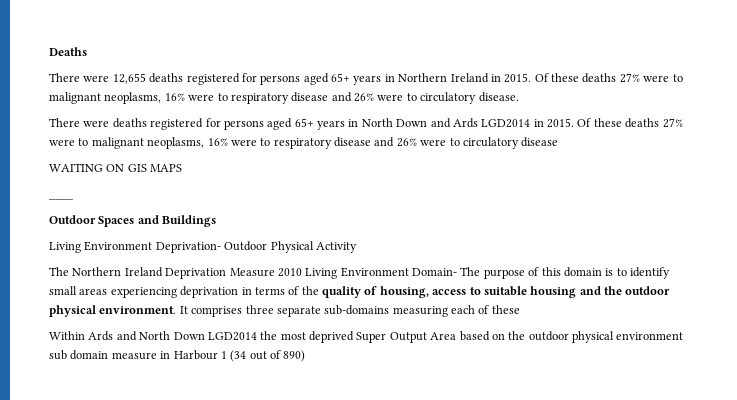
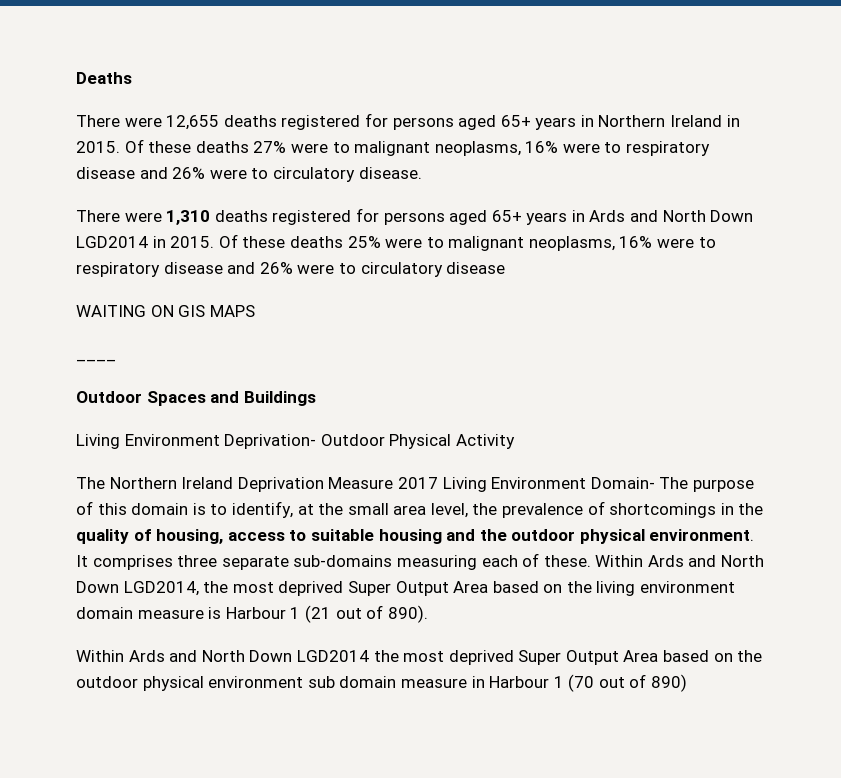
[112,118,478,130] deaths registered for persons aged 65+ years in North Down and Ards -> [166,208,754,225] 1,310 deaths registered for persons aged 65+ years in Ards and North Down
[662,118,683,128] 27% -> [347,236,381,248] 25%
[277,268,302,277] 2010 -> [397,477,438,489] 2017
[630,267,670,279] [49,286,300,298] identify small areas experiencing deprivation in terms of -> [231,501,734,518] identify, at the small area level, the prevalence of shortcomings in
[491,305,520,314] these -> [543,555,765,567] [76,581,736,596] [76,605,428,623] these. Within Ards and North Down LGD2014, the most deprived Super Output Area based on the living environment domain measure is Harbour 1 (21 out of 890).
[230,350,247,362] (34 -> [568,674,595,692] (70

